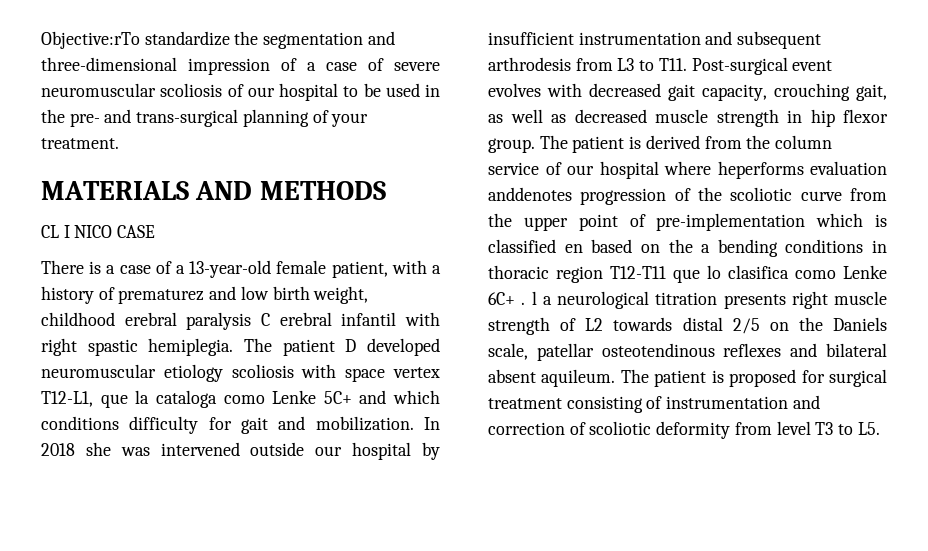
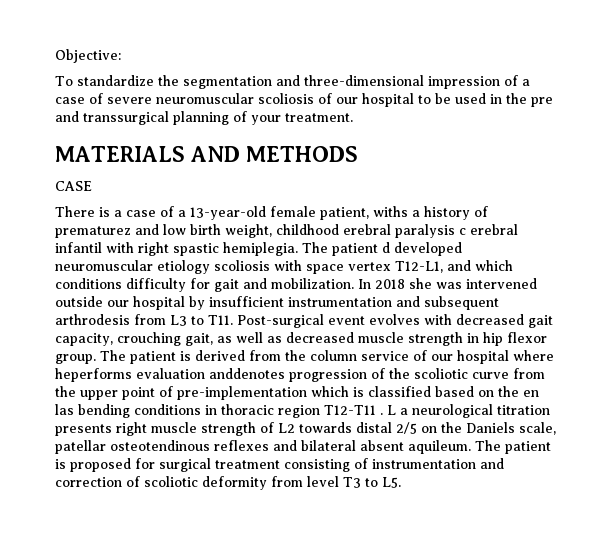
[41,31,140,49] Objective:rTo -> [55,49,121,63] [55,76,73,86] Objective: // To
[69,109,239,127] pre- and trans-surgical -> [531,97,553,107] [55,111,169,125] pre and transsurgical
[41,225,113,238] CL I NICO -> (358, 154) none
[391,260,427,274] with -> [373,206,408,217] withs
[261,313,270,326] C -> [459,228,466,235] c
[345,339,357,352] D -> [382,242,390,253] d
[100,390,352,408] que la cataloga como Lenke 5C+ -> (443, 267) none
[564,244,583,253] en -> (431, 391) none
[701,244,711,253] a -> [523,390,539,397] [55,404,74,415] en las
[673,265,887,283] [488,291,537,305] que lo clasifica como Lenke 6C+ . l -> [380,405,396,415] . L

